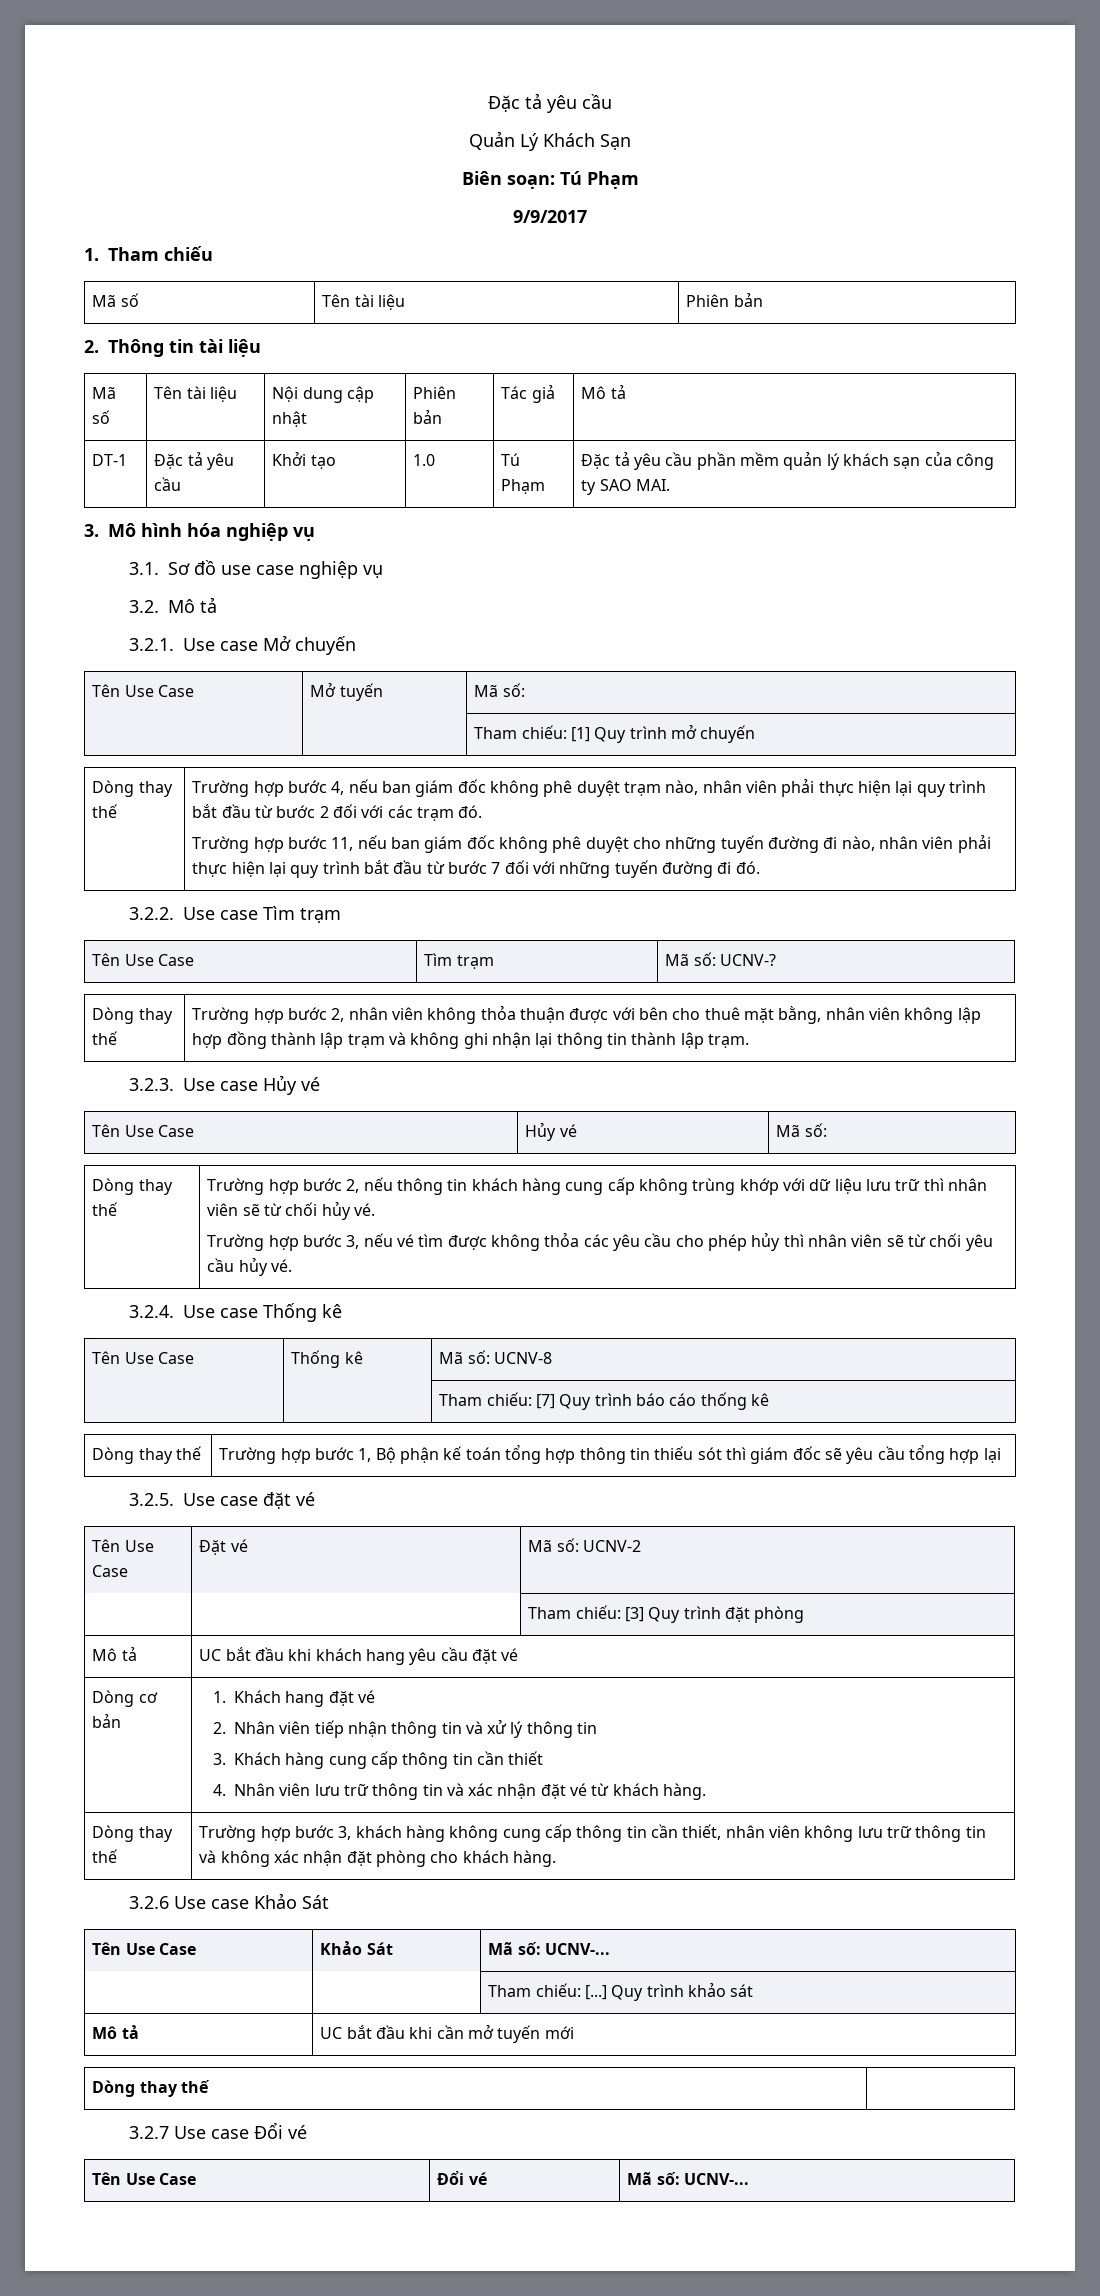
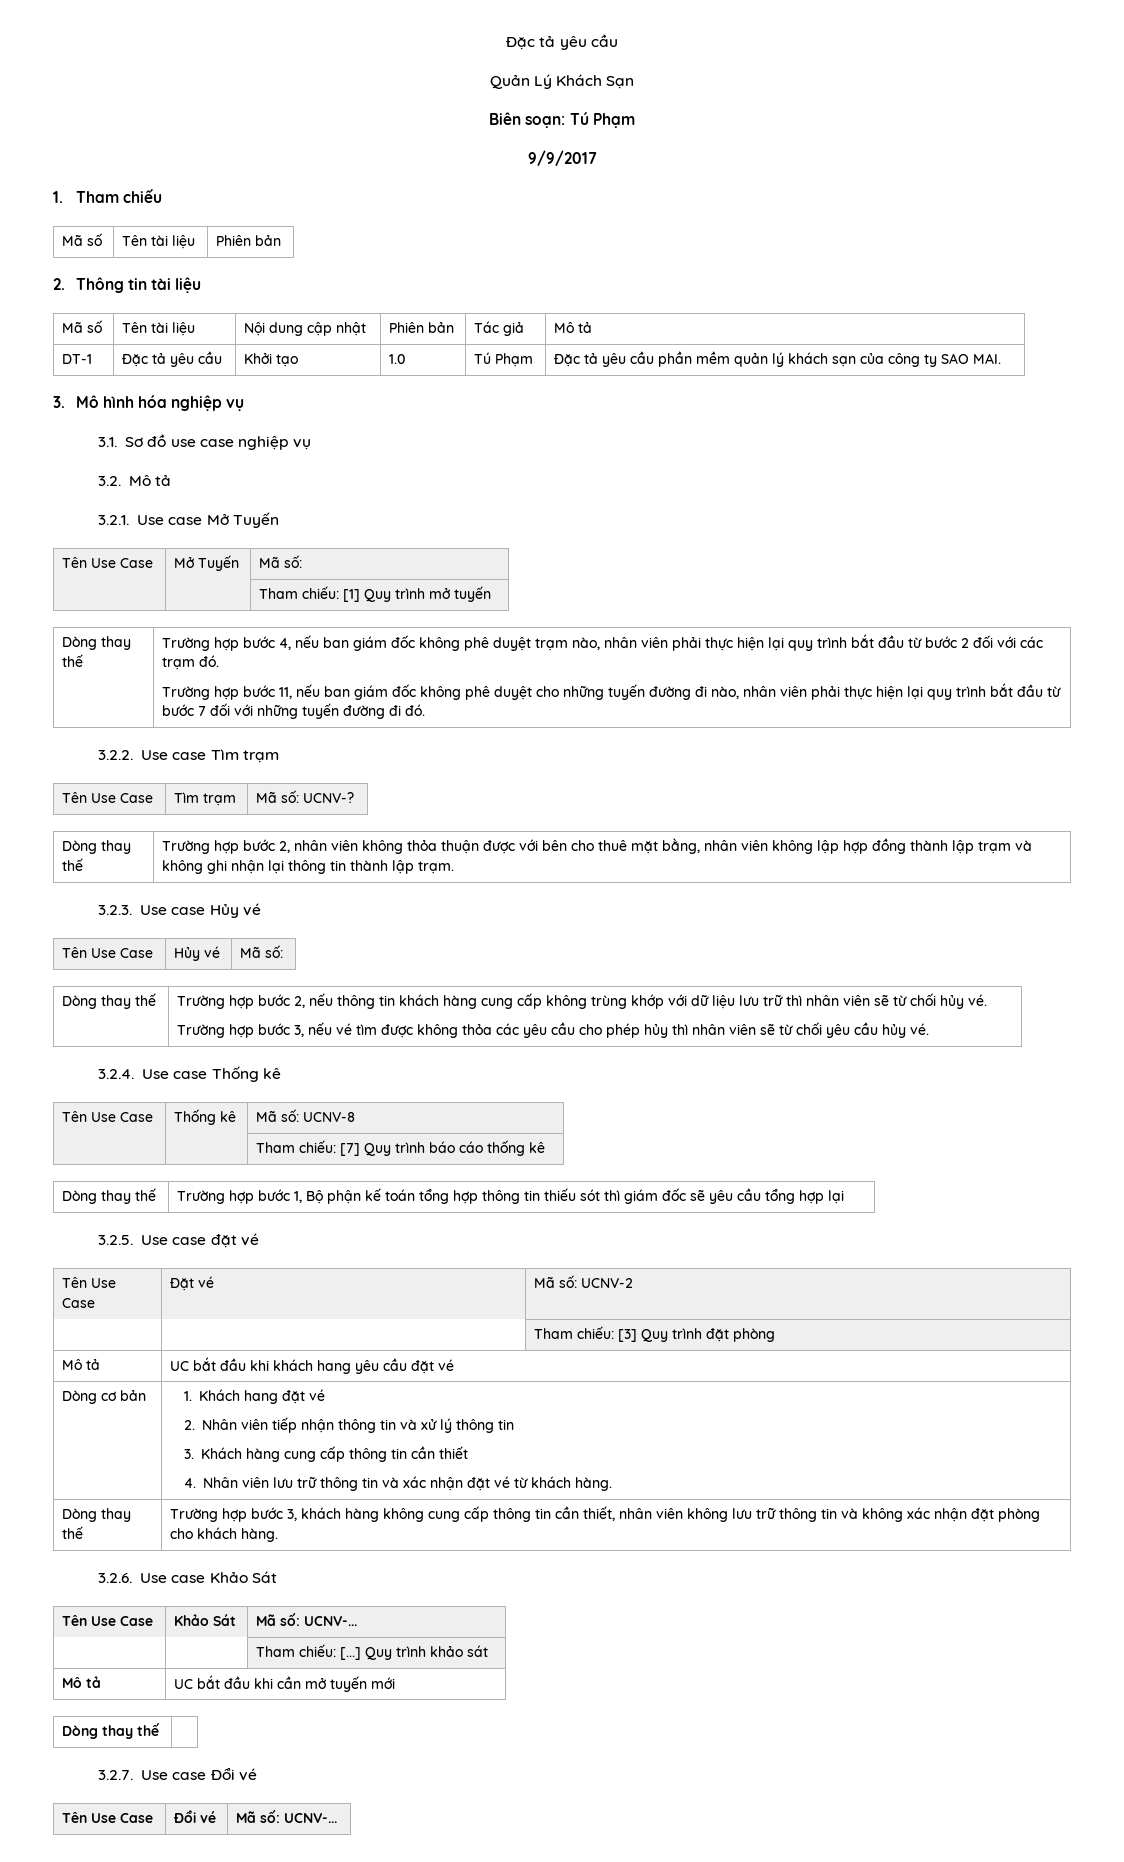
[294,636,356,655] chuyến -> [232,512,279,528] Tuyến
[339,683,383,701] tuyến -> [198,555,240,571] Tuyến
[700,725,756,743] chuyến -> [454,586,492,602] tuyến
[128,1896,169,1909] 3.2.6 -> [98,1573,133,1583] 3.2.6.
[128,2126,169,2139] 3.2.7 -> [98,1770,134,1780] 3.2.7.

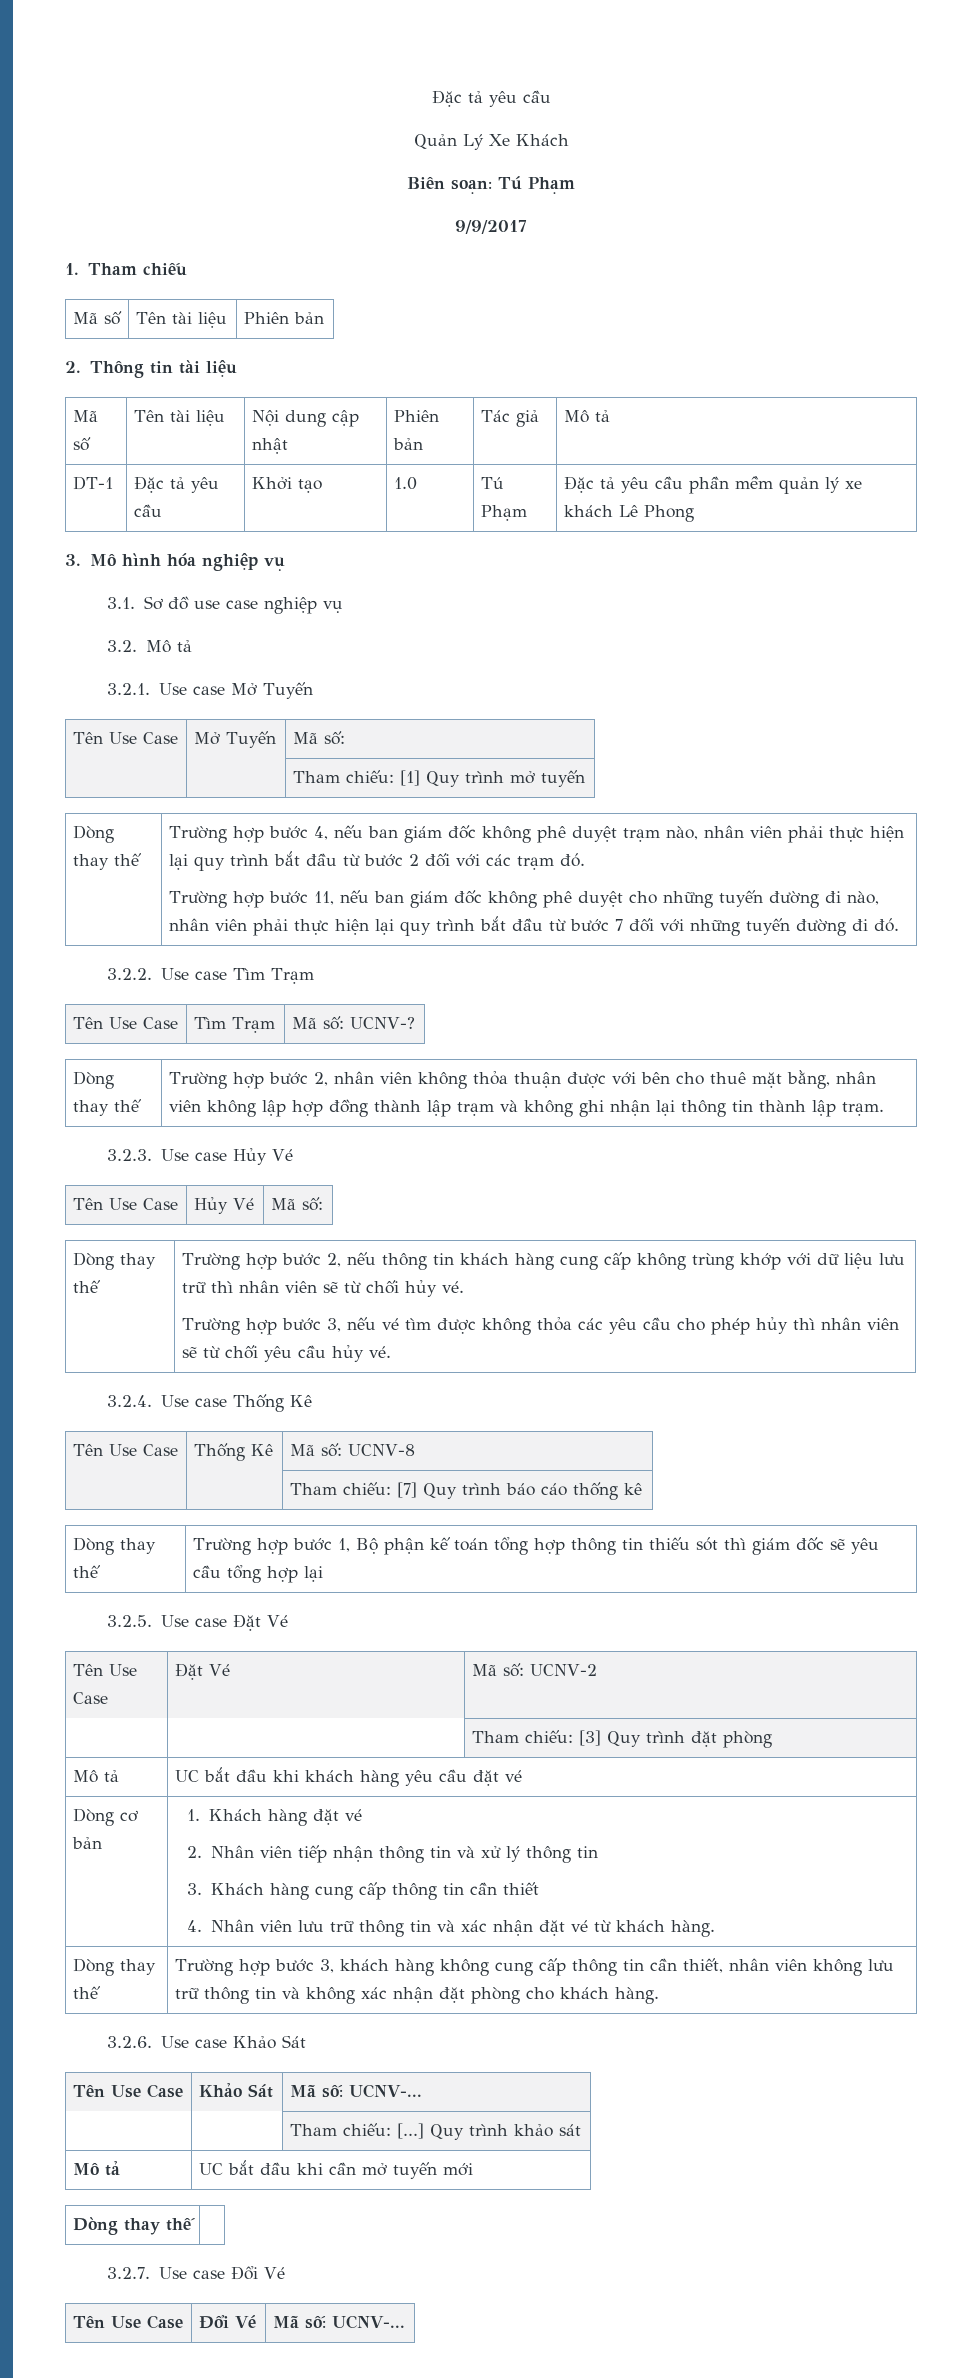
[556,74,635,89] Khách Sạn -> [488,134,569,146] Xe Khách
[788,352,1002,367] khách sạn của công ty SAO MAI. -> [844,481,862,489] [563,505,694,522] xe khách Lê Phong
[242,750,279,763] trạm -> [270,968,314,984] Trạm
[203,793,237,806] trạm -> [231,1017,275,1033] Trạm
[242,903,261,916] vé -> [271,1149,293,1161] Vé
[204,946,221,958] vé -> [232,1198,254,1210] Vé
[262,1068,281,1079] kê -> [289,1395,312,1407] Kê
[220,1111,237,1122] kê -> [250,1444,273,1456] Kê
[210,1233,259,1248] đặt vé -> [232,1614,288,1631] Đặt Vé
[198,1276,215,1288] vé -> [208,1664,230,1676] Vé
[317,1360,352,1374] hang -> [359,1770,399,1787] hàng
[243,1390,278,1404] hang -> [268,1809,308,1826] hàng
[238,1768,257,1781] vé -> [263,2267,285,2279] Vé
[200,1811,217,1823] vé -> [234,2315,256,2328] Vé

